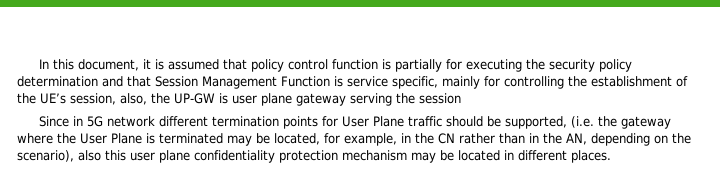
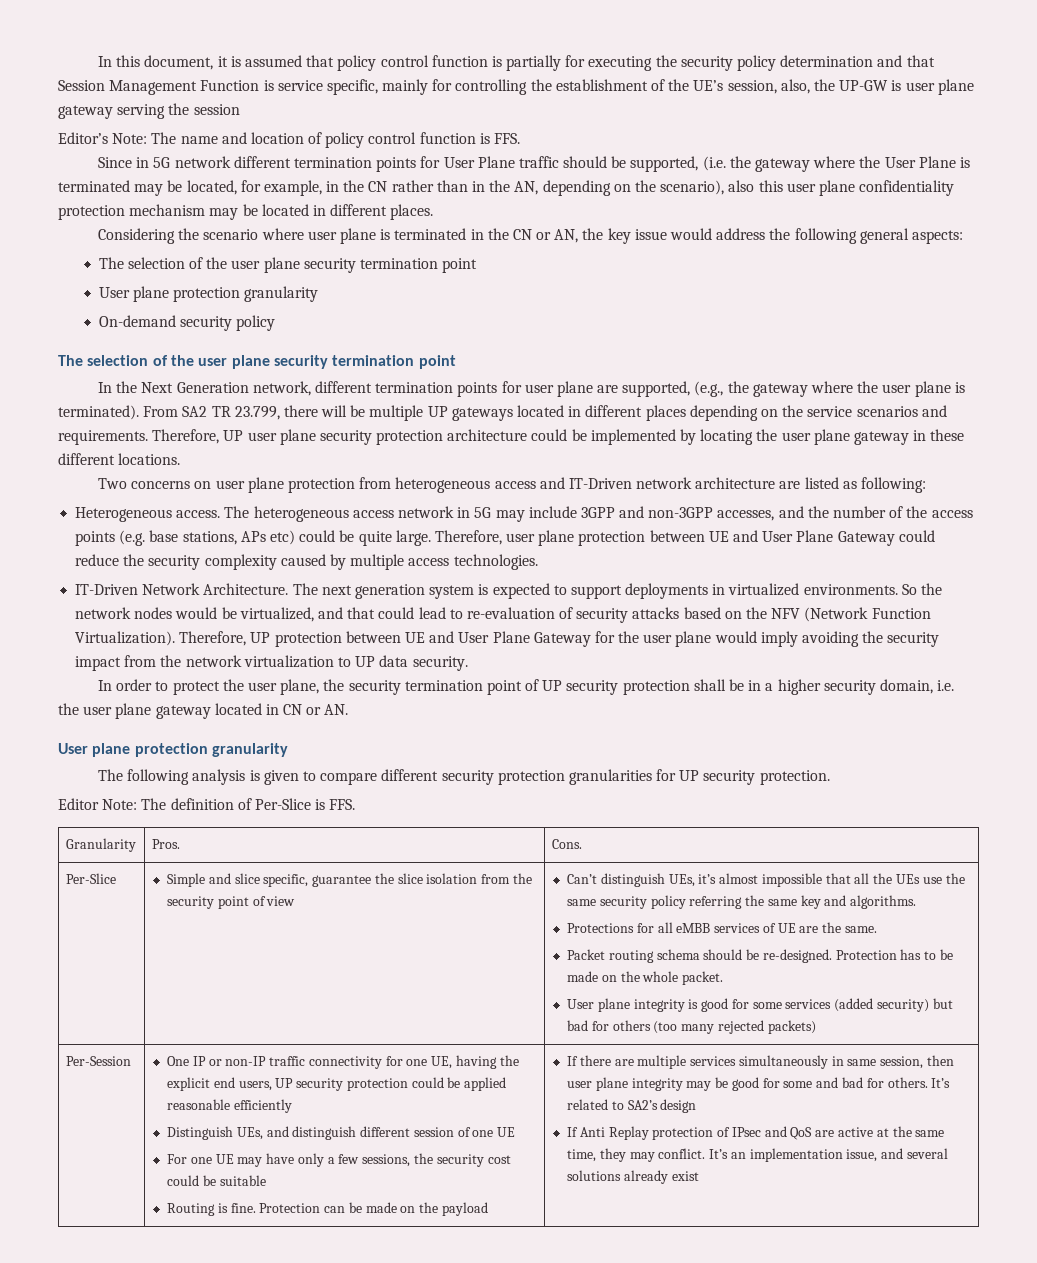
(461, 98) none -> [58,132,521,148] // Editor’s Note: The name and location of policy control function is FFS.
(611, 156) none -> [98,228,963,244] [98,257,478,273] [98,286,319,302] [98,315,275,331] [58,355,456,369] [98,381,965,397] [58,405,947,421] [58,429,965,445] [58,453,181,465] [98,477,927,493] [75,506,973,522] [75,530,935,546] [75,554,538,570] [75,583,943,599] [75,607,931,623] [75,631,940,647] [75,655,468,671] [98,679,955,695] [58,703,349,719] [58,743,288,757] [98,769,830,785] [58,798,356,810] [65,838,136,852] [151,839,180,849] [551,839,582,849] [65,873,116,884] [166,873,532,887] [166,896,296,909] [566,873,965,887] [566,895,917,909] [566,922,877,933] [566,949,953,963] [566,971,724,985] [566,998,953,1012] [566,1020,816,1034] [65,1056,131,1066] [166,1055,519,1069] [166,1077,507,1091] [166,1099,292,1113] [166,1126,516,1140] [166,1153,511,1167] [166,1175,266,1186] [166,1202,488,1216] [566,1055,954,1069] [566,1077,951,1091] [566,1099,697,1113] [566,1126,945,1140] [566,1148,948,1162] [566,1170,699,1184] // Considering the scenario where user plane is terminated in the CN or AN, the key issue would address the following general aspects: // The selection of the user plane security termination point // User plane protection granularity // On-demand security policy // The selection of the user plane security termination point // In the Next Generation network, different termination points for user plane are supported, (e.g., the gateway where the user plane is terminated). From SA2 TR 23.799, there will be multiple UP gateways located in different places depending on the service scenarios and requirements. Therefore, UP user plane security protection architecture could be implemented by locating the user plane gateway in these different locations. // Two concerns on user plane protection from heterogeneous access and IT-Driven network architecture are listed as following: // Heterogeneous access. The heterogeneous access network in 5G may include 3GPP and non-3GPP accesses, and the number of the access points (e.g. base stations, APs etc) could be quite large. Therefore, user plane protection between UE and User Plane Gateway could reduce the security complexity caused by multiple access technologies. // IT-Driven Network Architecture. The next generation system is expected to support deployments in virtualized environments. So the network nodes would be virtualized, and that could lead to re-evaluation of security attacks based on the NFV (Network Function Virtualization). Therefore, UP protection between UE and User Plane Gateway for the user plane would imply avoiding the security impact from the network virtualization to UP data security. // In order to protect the user plane, the security termination point of UP security protection shall be in a higher security domain, i.e. the user plane gateway located in CN or AN. // User plane protection granularity // The following analysis is given to compare different security protection granularities for UP security protection. // Editor Note: The definition of Per-Slice is FFS. // Granularity | Pros. | Cons. // Per-Slice | Simple and slice specific, guarantee the slice isolation from the security point of view | Can’t distinguish UEs, it’s almost impossible that all the UEs use the same security policy referring the same key and algorithms. // Protections for all eMBB services of UE are the same. // Packet routing schema should be re-designed. Protection has to be made on the whole packet. // User plane integrity is good for some services (added security) but bad for others (too many rejected packets) // Per-Session | One IP or non-IP traffic connectivity for one UE, having the explicit end users, UP security protection could be applied reasonable efficiently // Distinguish UEs, and distinguish different session of one UE // For one UE may have only a few sessions, the security cost could be suitable // Routing is fine. Protection can be made on the payload | If there are multiple services simultaneously in same session, then user plane integrity may be good for some and bad for others. It’s related to SA2’s design // If Anti Replay protection of IPsec and QoS are active at the same time, they may conflict. It’s an implementation issue, and several solutions already exist

